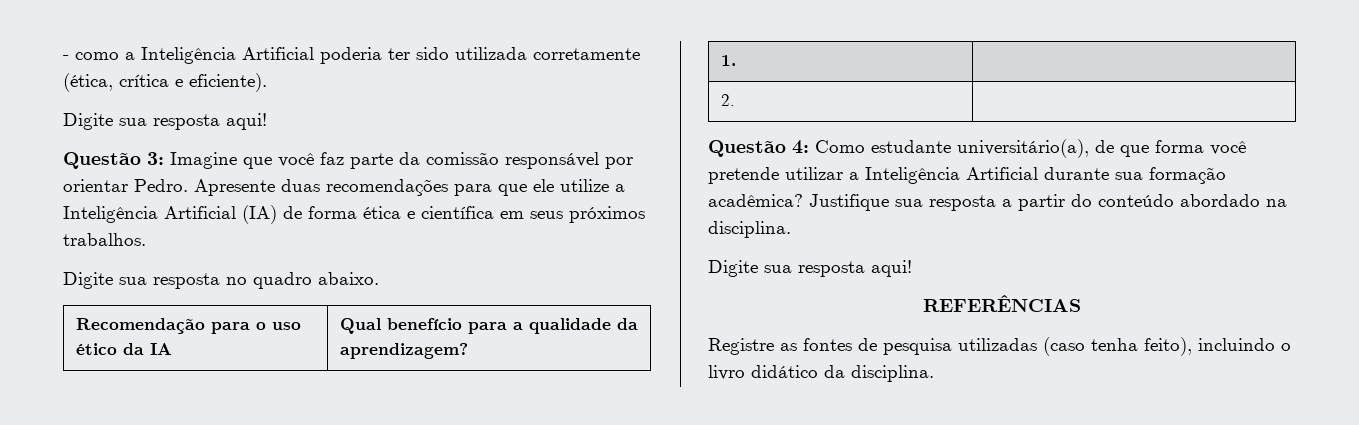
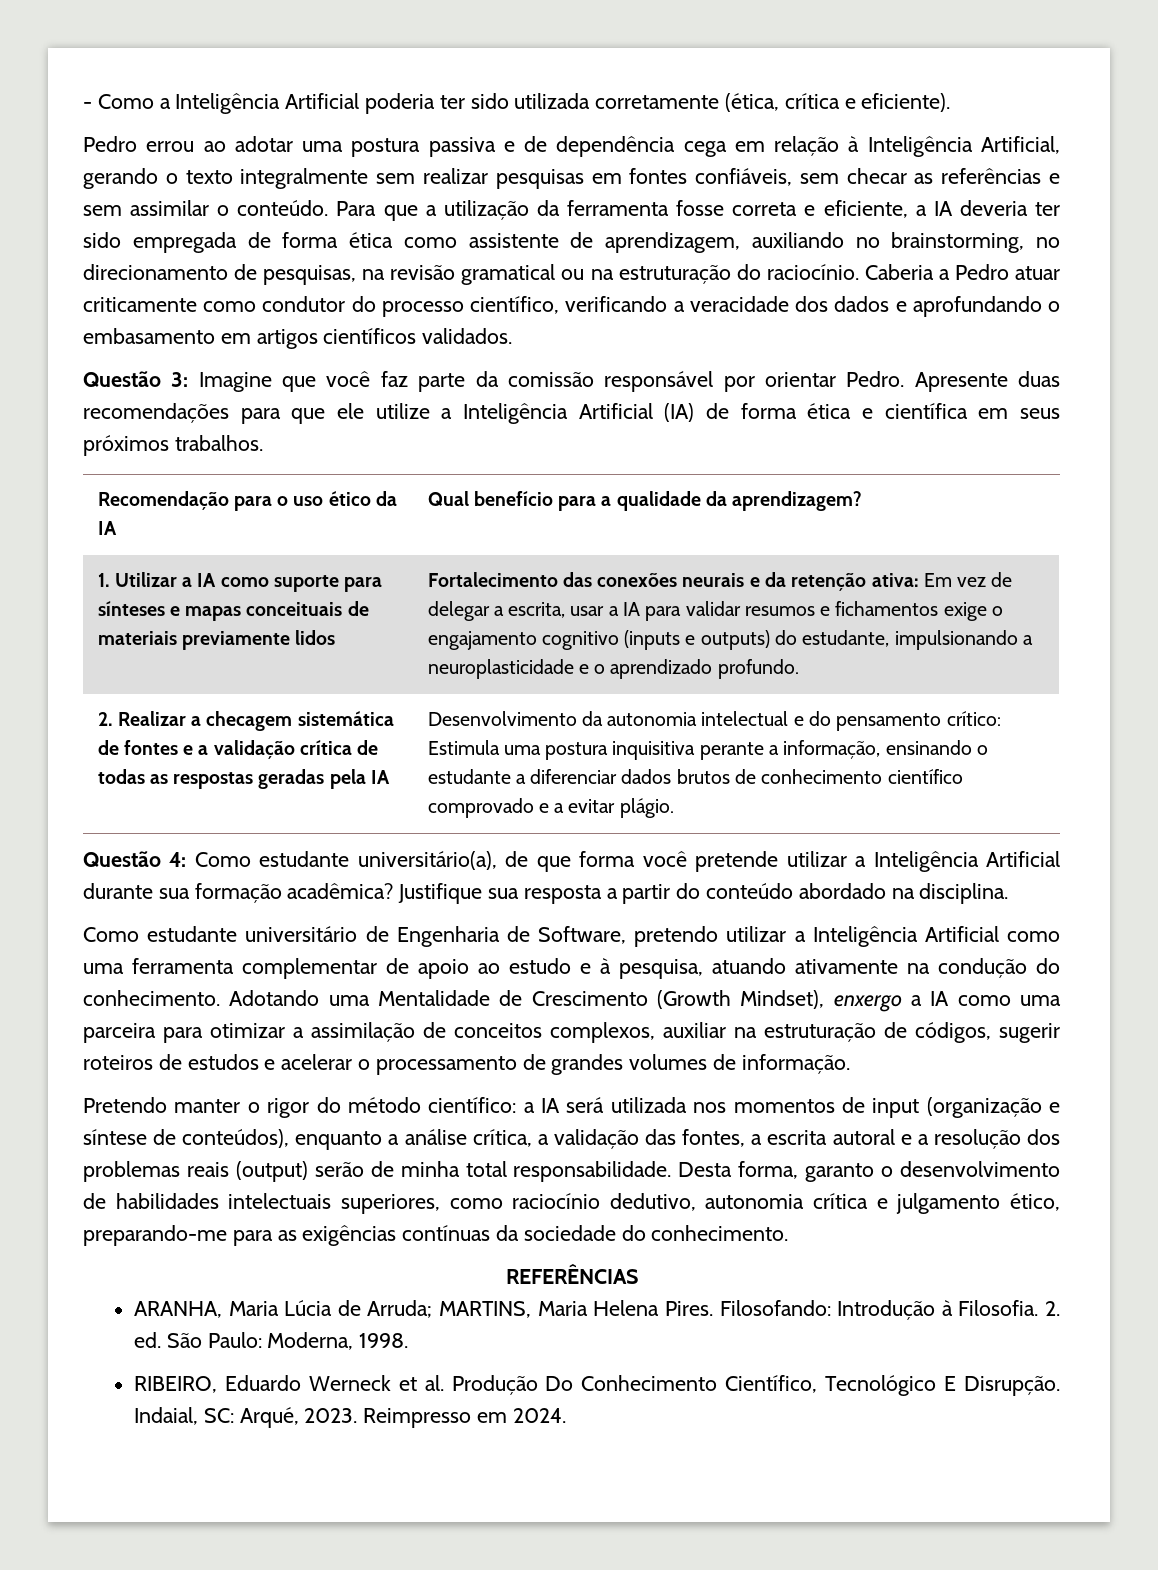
[75,52,119,60] como -> [97,94,154,109] Como
[63,113,267,130] Digite sua resposta aqui! -> [83,136,1060,157] [83,168,1061,189] [83,200,1060,221] [83,232,1060,253] [83,264,1060,285] [83,296,1061,317] [83,328,513,349] Pedro errou ao adotar uma postura passiva e de dependência cega em relação à Inteligência Artificial, gerando o texto integralmente sem realizar pesquisas em fontes confiáveis, sem checar as referências e sem assimilar o conteúdo. Para que a utilização da ferramenta fosse correta e eficiente, a IA deveria ter sido empregada de forma ética como assistente de aprendizagem, auxiliando no brainstorming, no direcionamento de pesquisas, na revisão gramatical ou na estruturação do raciocínio. Caberia a Pedro atuar criticamente como condutor do processo científico, verificando a veracidade dos dados e aprofundando o embasamento em artigos científicos validados.
[63,272,379,289] // Digite sua resposta no quadro abaixo. -> (263, 443) none
[720,94,735,106] | // 2. | -> [114,572,383,592] [97,601,369,621] [97,630,336,650] [427,572,1013,591] [427,601,1003,621] [427,630,1033,650] [427,659,799,679] [97,711,394,731] [97,740,379,759] [97,769,390,789] [427,711,1001,731] [427,740,988,760] [427,769,963,784] [427,798,674,818] Utilizar a IA como suporte para sínteses e mapas conceituais de materiais previamente lidos | Fortalecimento das conexões neurais e da retenção ativa: Em vez de delegar a escrita, usar a IA para validar resumos e fichamentos exige o engajamento cognitivo (inputs e outputs) do estudante, impulsionando a neuroplasticidade e o aprendizado profundo. // 2. Realizar a checagem sistemática de fontes e a validação crítica de todas as respostas geradas pela IA | Desenvolvimento da autonomia intelectual e do pensamento crítico: Estimula uma postura inquisitiva perante a informação, ensinando o estudante a diferenciar dados brutos de conhecimento científico comprovado e a evitar plágio.
[708,260,912,277] [923,294,1081,312] [708,337,1291,356] [708,365,934,382] Digite sua resposta aqui! // REFERÊNCIAS // Registre as fontes de pesquisa utilizadas (caso tenha feito), incluindo o livro didático da disciplina. -> [83,926,1060,947] [83,958,1060,979] [83,990,1061,1012] [83,1022,1060,1043] [83,1054,850,1075] [83,1097,1060,1118] [83,1129,1060,1150] [83,1161,1060,1182] [83,1193,1060,1214] [83,1225,789,1246] [505,1264,638,1284] [134,1300,1060,1320] [134,1332,409,1350] [134,1375,1060,1396] [134,1407,566,1428] Como estudante universitário de Engenharia de Software, pretendo utilizar a Inteligência Artificial como uma ferramenta complementar de apoio ao estudo e à pesquisa, atuando ativamente na condução do conhecimento. Adotando uma Mentalidade de Crescimento (Growth Mindset), enxergo a IA como uma parceira para otimizar a assimilação de conceitos complexos, auxiliar na estruturação de códigos, sugerir roteiros de estudos e acelerar o processamento de grandes volumes de informação. // Pretendo manter o rigor do método científico: a IA será utilizada nos momentos de input (organização e síntese de conteúdos), enquanto a análise crítica, a validação das fontes, a escrita autoral e a resolução dos problemas reais (output) serão de minha total responsabilidade. Desta forma, garanto o desenvolvimento de habilidades intelectuais superiores, como raciocínio dedutivo, autonomia crítica e julgamento ético, preparando-me para as exigências contínuas da sociedade do conhecimento. // REFERÊNCIAS // ARANHA, Maria Lúcia de Arruda; MARTINS, Maria Helena Pires. Filosofando: Introdução à Filosofia. 2. ed. São Paulo: Moderna, 1998. // RIBEIRO, Eduardo Werneck et al. Produção Do Conhecimento Científico, Tecnológico E Disrupção. Indaial, SC: Arqué, 2023. Reimpresso em 2024.

